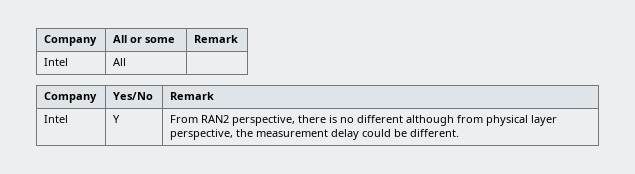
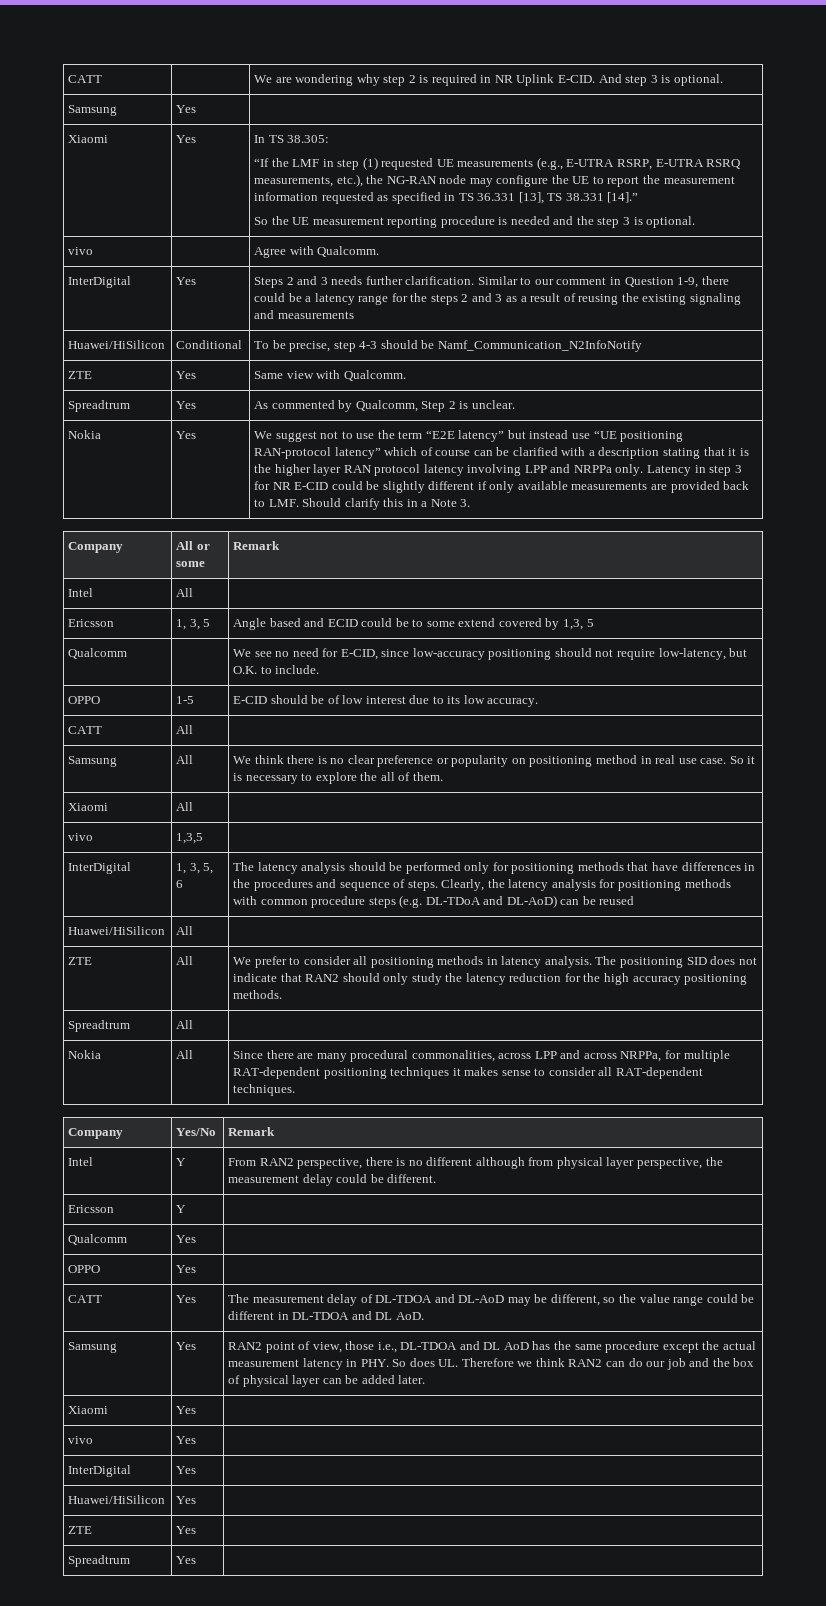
(44, 40) none -> [68,75,103,83] [254,74,723,86] [68,105,118,116] [176,105,197,113] [68,135,109,143] [176,135,197,143] [254,135,330,143] [254,157,742,170] [254,174,735,187] [254,192,639,204] [254,216,696,228] [68,247,94,255] [254,246,380,258] [68,276,132,288] [176,277,197,285] [254,276,729,288] [254,293,741,305] [254,310,354,319] [68,340,166,349] [176,340,243,349] [254,340,642,352] [68,371,93,379] [176,371,197,379] [254,370,406,381] [68,400,131,412] [176,401,197,409] [254,400,515,412] [68,430,102,439] [176,431,197,439] [254,430,684,442] [254,447,749,459] [254,464,742,476] [254,481,750,493] [254,498,471,510] CATT | | We are wondering why step 2 is required in NR Uplink E-CID. And step 3 is optional. // Samsung | Yes | // Xiaomi | Yes | In TS 38.305: // “If the LMF in step (1) requested UE measurements (e.g., E-UTRA RSRP, E-UTRA RSRQ measurements, etc.), the NG-RAN node may configure the UE to report the measurement information requested as specified in TS 36.331 [13], TS 38.331 [14].” // So the UE measurement reporting procedure is needed and the step 3 is optional. // vivo | | Agree with Qualcomm. // InterDigital | Yes | Steps 2 and 3 needs further clarification. Similar to our comment in Question 1-9, there could be a latency range for the steps 2 and 3 as a result of reusing the existing signaling and measurements // Huawei/HiSilicon | Conditional | To be precise, step 4-3 should be Namf_Communication_N2InfoNotify // ZTE | Yes | Same view with Qualcomm. // Spreadtrum | Yes | As commented by Qualcomm, Step 2 is unclear. // Nokia | Yes | We suggest not to use the term “E2E latency” but instead use “UE positioning RAN-protocol latency” which of course can be clarified with a description stating that it is the higher layer RAN protocol latency involving LPP and NRPPa only. Latency in step 3 for NR E-CID could be slightly different if only available measurements are provided back to LMF. Should clarify this in a Note 3. //
(127, 62) none -> [68,619,115,627] [176,619,211,630] [233,618,594,630] [68,648,128,659] [233,648,748,660] [233,665,320,674] [68,696,101,704] [176,696,195,704] [233,695,539,707] [68,726,103,734] [176,725,194,734] [68,756,118,767] [176,755,194,764] [233,755,756,767] [233,772,443,784] [68,803,109,811] [176,802,194,811] [68,833,94,841] [176,833,204,844] [68,862,132,874] [176,863,214,874] [176,880,184,888] [233,862,756,874] [233,879,731,891] [233,895,635,908] [68,926,166,935] [176,926,194,935] [68,957,93,965] [176,956,194,965] [233,956,757,968] [233,973,748,985] [233,990,283,999] [68,1020,131,1032] [176,1020,194,1029] [68,1050,102,1059] [176,1050,194,1059] [233,1050,730,1062] [233,1067,703,1079] [233,1084,296,1096] // Ericsson | 1, 3, 5 | Angle based and ECID could be to some extend covered by 1,3, 5 // Qualcomm | | We see no need for E-CID, since low-accuracy positioning should not require low-latency, but O.K. to include. // OPPO | 1-5 | E-CID should be of low interest due to its low accuracy. // CATT | All | // Samsung | All | We think there is no clear preference or popularity on positioning method in real use case. So it is necessary to explore the all of them. // Xiaomi | All | // vivo | 1,3,5 | // InterDigital | 1, 3, 5, 6 | The latency analysis should be performed only for positioning methods that have differences in the procedures and sequence of steps. Clearly, the latency analysis for positioning methods with common procedure steps (e.g. DL-TDoA and DL-AoD) can be reused // Huawei/HiSilicon | All | // ZTE | All | We prefer to consider all positioning methods in latency analysis. The positioning SID does not indicate that RAN2 should only study the latency reduction for the high accuracy positioning methods. // Spreadtrum | All | // Nokia | All | Since there are many procedural commonalities, across LPP and across NRPPa, for multiple RAT-dependent positioning techniques it makes sense to consider all RAT-dependent techniques.
(460, 133) none -> [68,1205,115,1213] [176,1205,187,1213] [68,1234,128,1245] [176,1235,197,1243] [68,1265,101,1273] [176,1265,197,1273] [68,1295,103,1303] [176,1295,197,1303] [228,1294,755,1306] [228,1311,424,1320] [68,1342,118,1353] [176,1342,197,1350] [228,1341,756,1353] [228,1358,755,1370] [228,1375,426,1387] [68,1406,109,1414] [176,1406,197,1414] [68,1436,94,1444] [176,1436,197,1444] [68,1465,132,1477] [176,1466,197,1474] [68,1495,166,1504] [176,1496,197,1504] [68,1526,93,1534] [176,1526,197,1534] [68,1555,131,1567] [176,1556,197,1564] // Ericsson | Y | // Qualcomm | Yes | // OPPO | Yes | // CATT | Yes | The measurement delay of DL-TDOA and DL-AoD may be different, so the value range could be different in DL-TDOA and DL AoD. // Samsung | Yes | RAN2 point of view, those i.e., DL-TDOA and DL AoD has the same procedure except the actual measurement latency in PHY. So does UL. Therefore we think RAN2 can do our job and the box of physical layer can be added later. // Xiaomi | Yes | // vivo | Yes | // InterDigital | Yes | // Huawei/HiSilicon | Yes | // ZTE | Yes | // Spreadtrum | Yes |

